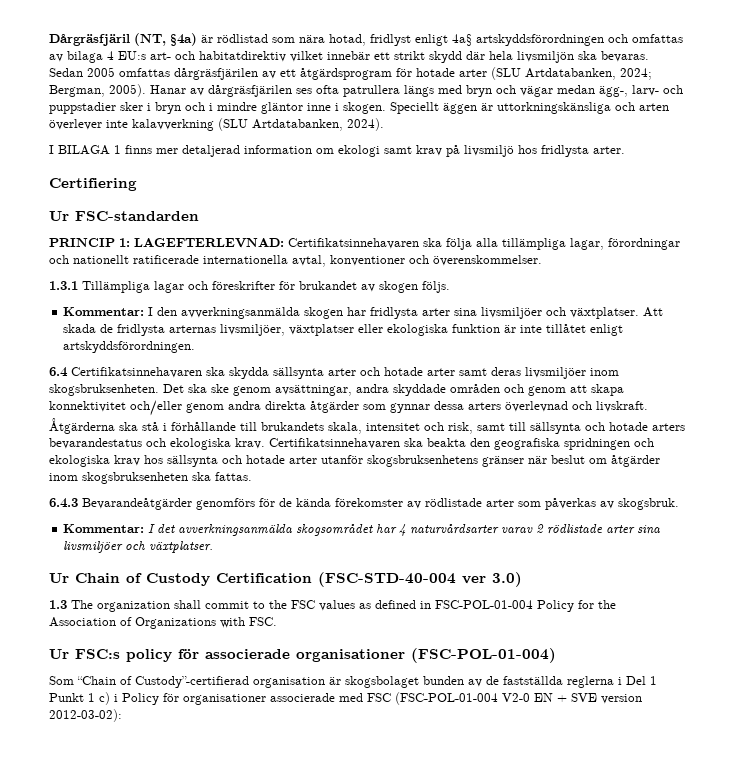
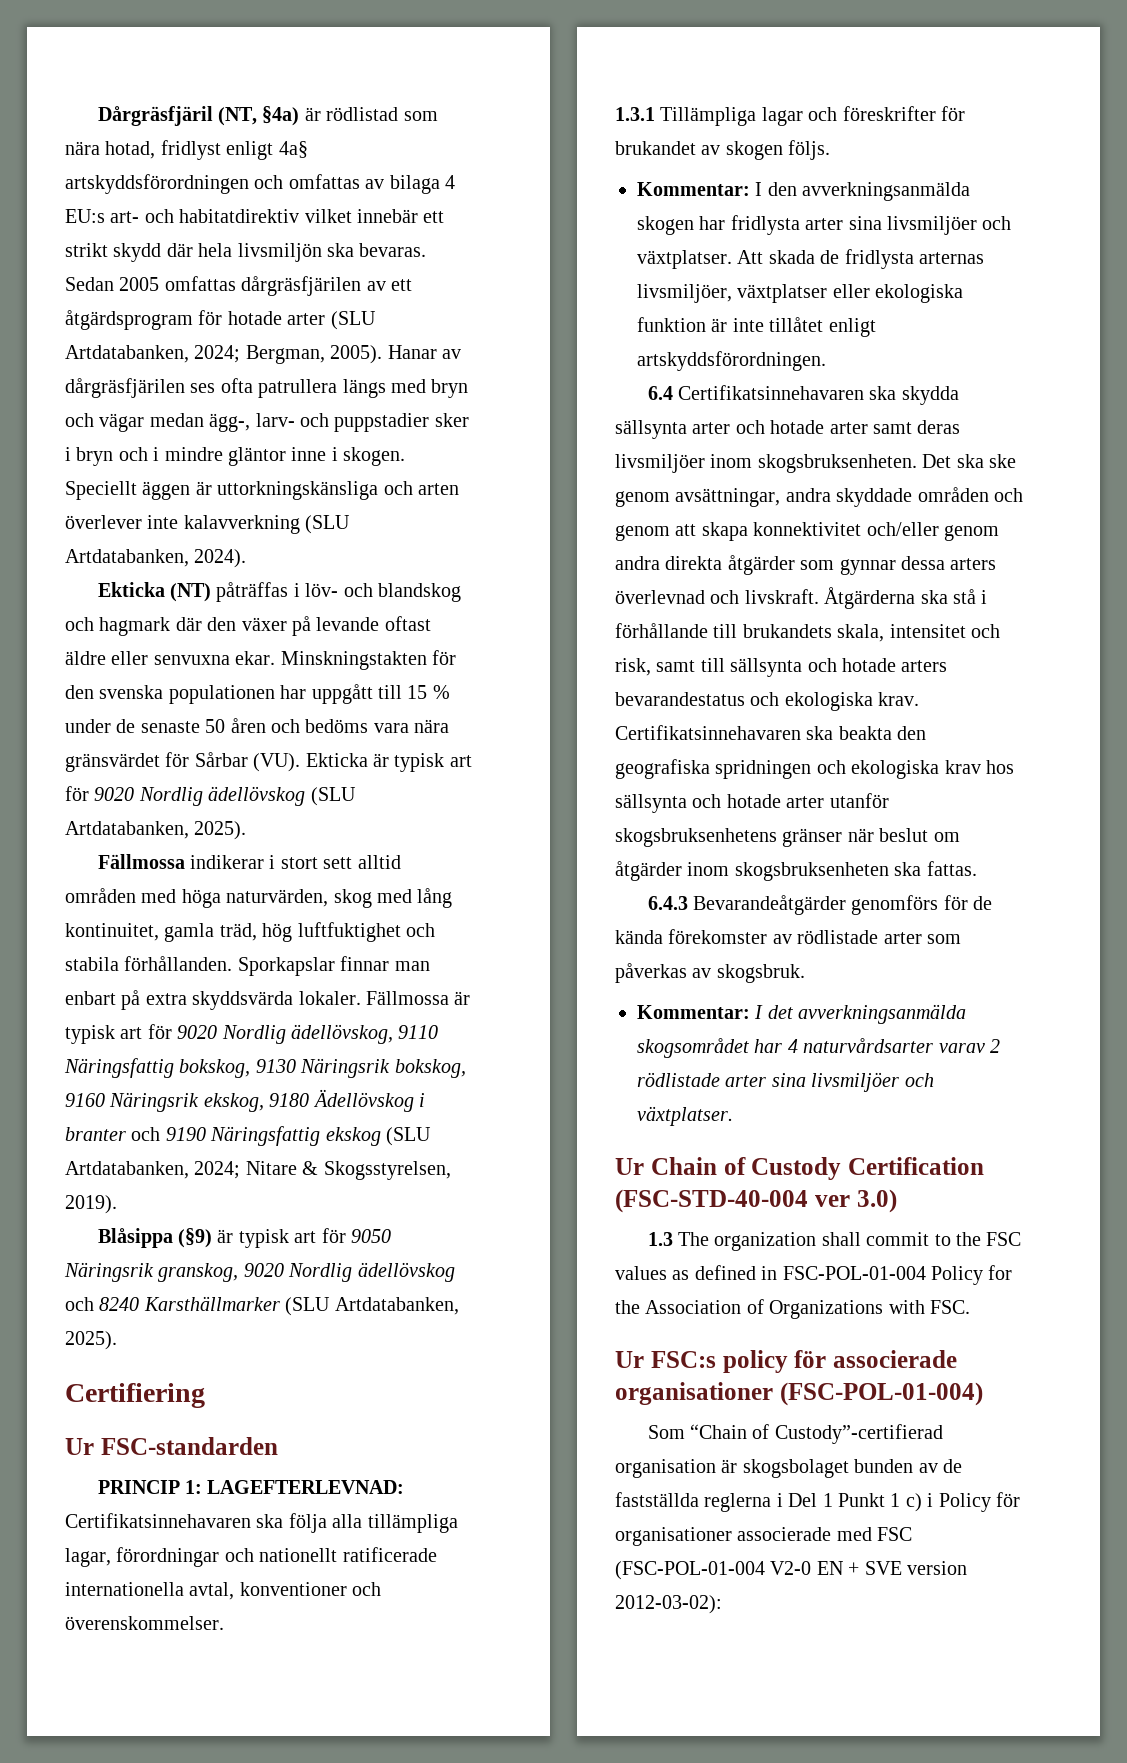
[49,145,625,157] I BILAGA 1 finns mer detaljerad information om ekologi samt krav på livsmiljö hos fridlysta arter. -> [97,582,462,602] [65,616,431,636] [65,650,456,670] [65,684,450,704] [65,718,450,733] [65,752,472,772] [65,786,356,806] [65,821,247,840] [97,854,401,869] [65,888,453,908] [65,922,435,942] [65,956,430,976] [65,990,471,1010] [65,1024,439,1044] [64,1058,466,1078] [65,1089,425,1112] [65,1126,431,1146] [65,1161,451,1180] [65,1195,117,1214] [97,1228,392,1248] [64,1262,455,1282] [65,1296,459,1316] [65,1331,117,1350] Ekticka (NT) påträffas i löv- och blandskog och hagmark där den växer på levande oftast äldre eller senvuxna ekar. Minskningstakten för den svenska populationen har uppgått till 15 % under de senaste 50 åren och bedöms vara nära gränsvärdet för Sårbar (VU). Ekticka är typisk art för 9020 Nordlig ädellövskog (SLU Artdatabanken, 2025). // Fällmossa indikerar i stort sett alltid områden med höga naturvärden, skog med lång kontinuitet, gamla träd, hög luftfuktighet och stabila förhållanden. Sporkapslar finnar man enbart på extra skyddsvärda lokaler. Fällmossa är typisk art för 9020 Nordlig ädellövskog, 9110 Näringsfattig bokskog, 9130 Näringsrik bokskog, 9160 Näringsrik ekskog, 9180 Ädellövskog i branter och 9190 Näringsfattig ekskog (SLU Artdatabanken, 2024; Nitare & Skogsstyrelsen, 2019). // Blåsippa (§9) är typisk art för 9050 Näringsrik granskog, 9020 Nordlig ädellövskog och 8240 Karsthällmarker (SLU Artdatabanken, 2025).

